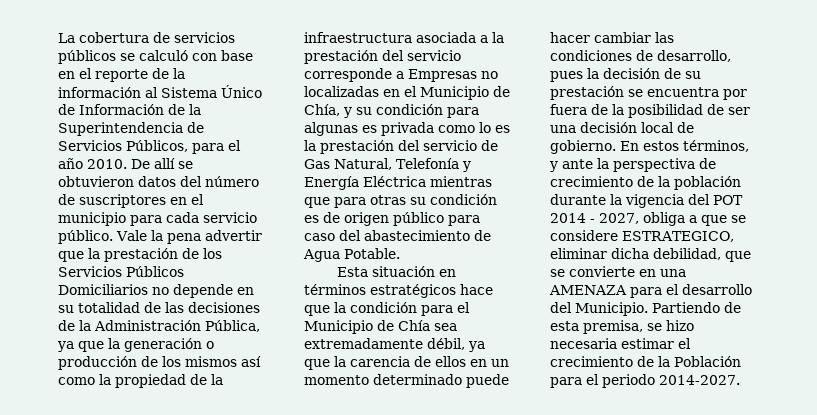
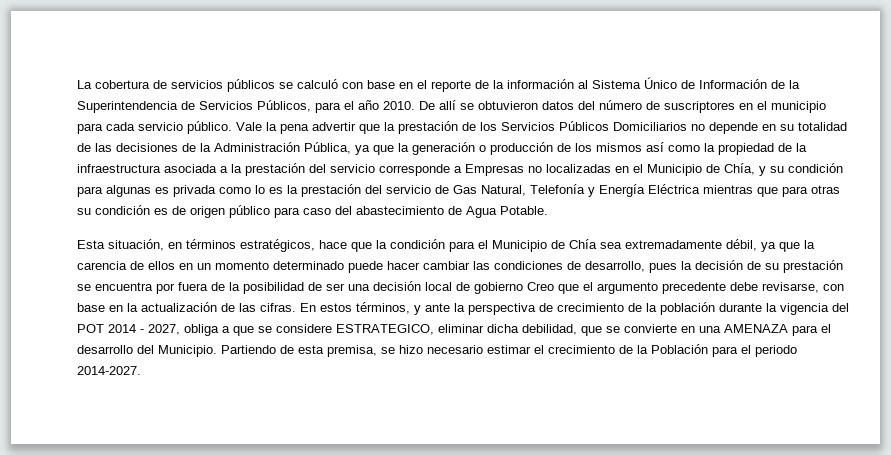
[372,266,436,277] situación -> [108,239,164,251] situación,
[370,284,456,298] estratégicos -> [240,239,315,252] estratégicos,
[550,140,616,154] gobierno. -> [474,282,844,294] [77,302,296,312] gobierno Creo que el argumento precedente debe revisarse, con base en la actualización de las cifras.
[550,338,617,349] necesaria -> [427,345,483,354] necesario

